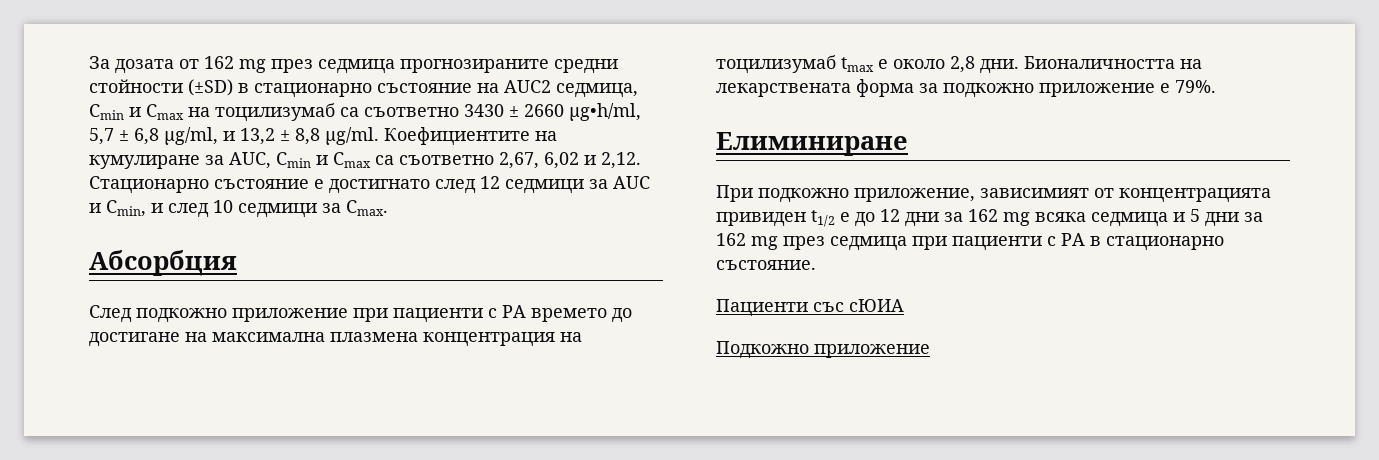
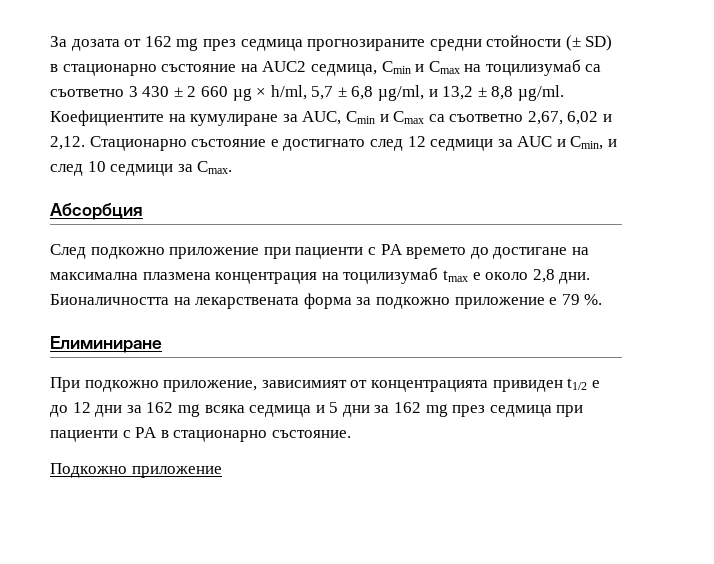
[188,79,233,96] (±SD) -> [565,35,613,51] (± SD)
[464,103,641,121] 3430 ± 2660 µg•h/ml, -> [128,85,307,101] 3 430 ± 2 660 µg × h/ml,
[1175,80,1216,93] 79%. -> [561,294,603,305] 79 %.
[716,299,904,317] // Пациенти със сЮИА -> (351, 434) none

